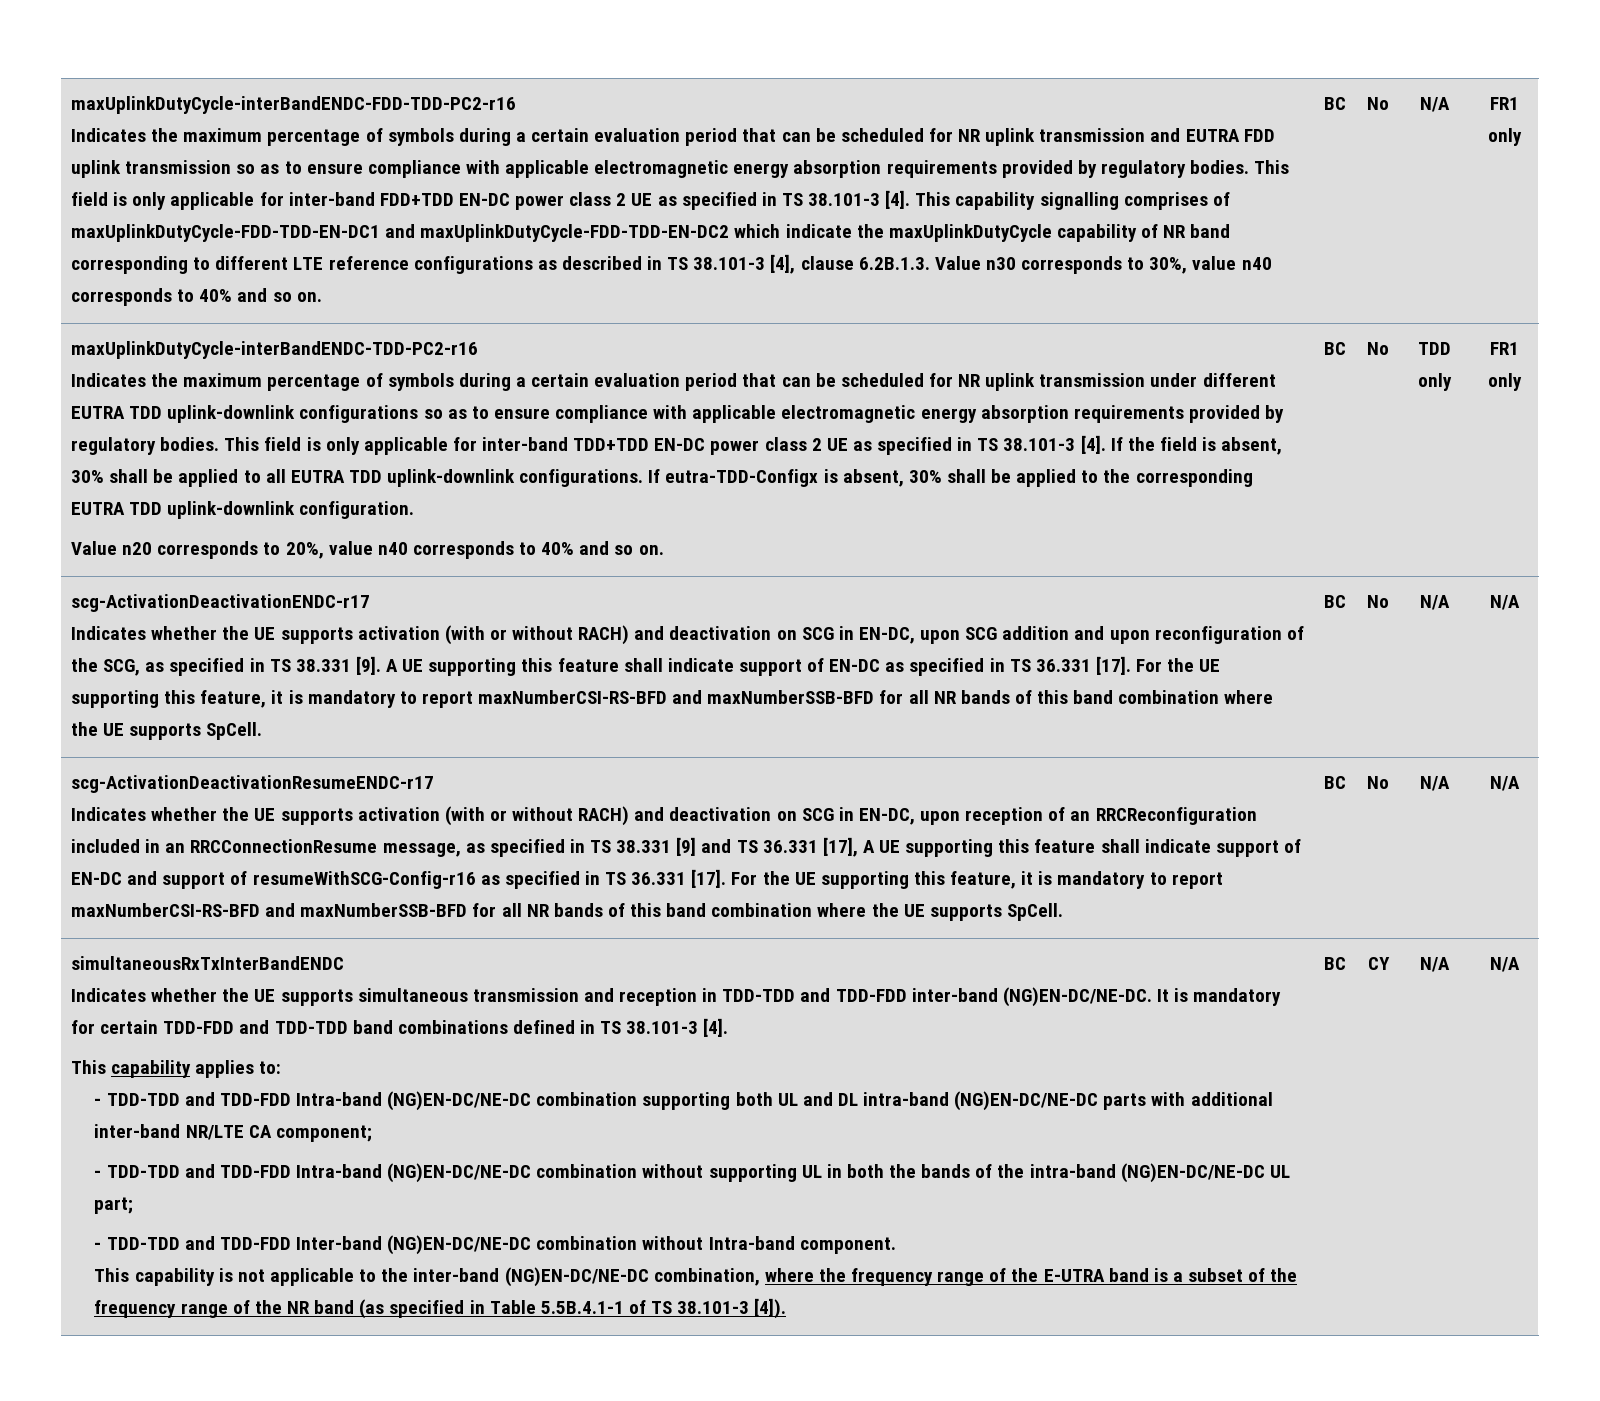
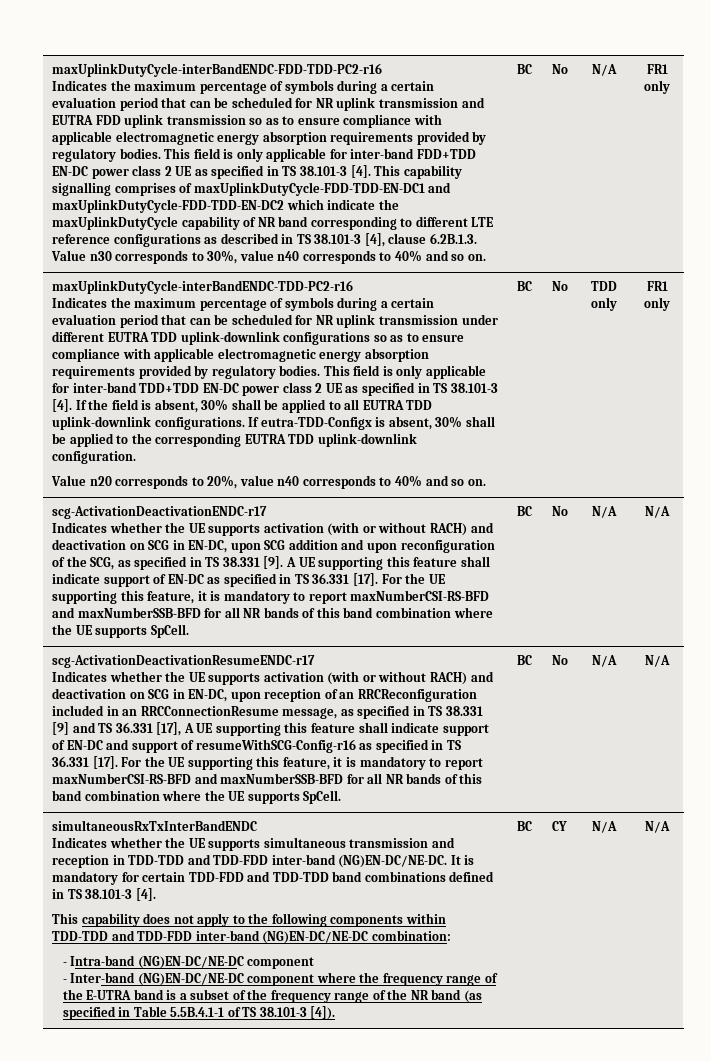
[195,1060,282,1078] [94,1091,1273,1111] [94,1124,372,1142] [94,1163,1290,1183] [94,1197,134,1214] [94,1235,896,1255] [94,1267,760,1287] applies to: // - TDD-TDD and TDD-FDD Intra-band (NG)EN-DC/NE-DC combination supporting both UL and DL intra-band (NG)EN-DC/NE-DC parts with additional inter-band NR/LTE CA component; // - TDD-TDD and TDD-FDD Intra-band (NG)EN-DC/NE-DC combination without supporting UL in both the bands of the intra-band (NG)EN-DC/NE-DC UL part; // - TDD-TDD and TDD-FDD Inter-band (NG)EN-DC/NE-DC combination without Intra-band component. // This capability is not applicable to the inter-band (NG)EN-DC/NE-DC combination, -> [143,913,446,927] [52,930,451,944] [62,955,315,969] [62,972,315,986] does not apply to the following components within TDD-TDD and TDD-FDD inter-band (NG)EN-DC/NE-DC combination: // - Intra-band (NG)EN-DC/NE-DC component // - Inter-band (NG)EN-DC/NE-DC component

